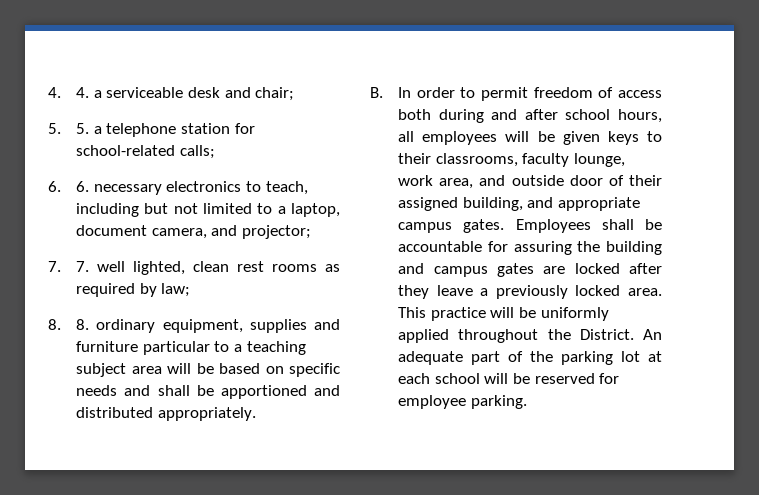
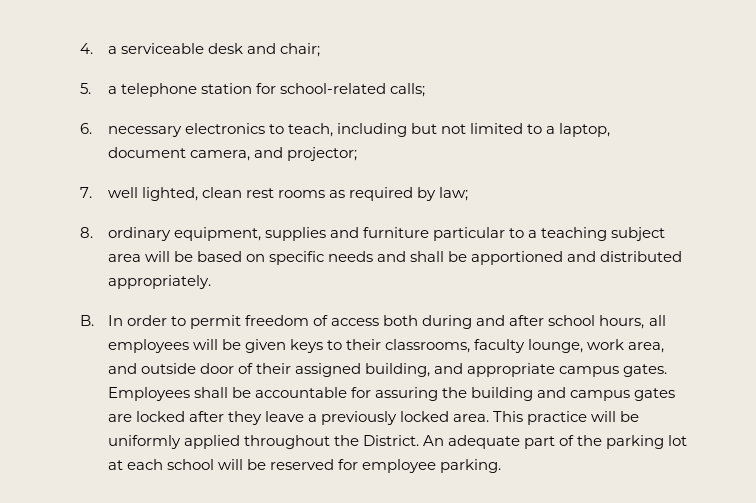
[48,87,90,98] 4. 4. -> [80,43,93,54] 4.
[76,123,90,134] 5. -> (91, 88) none
[76,181,90,192] 6. -> (92, 128) none
[76,261,90,272] 7. -> (92, 192) none
[76,319,90,330] 8. -> (93, 232) none

